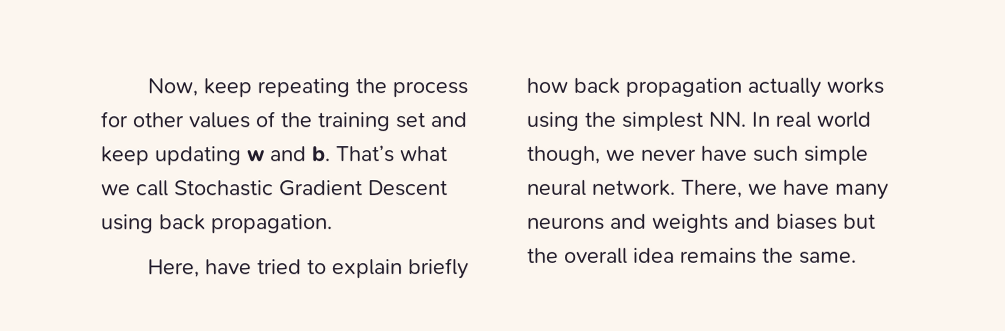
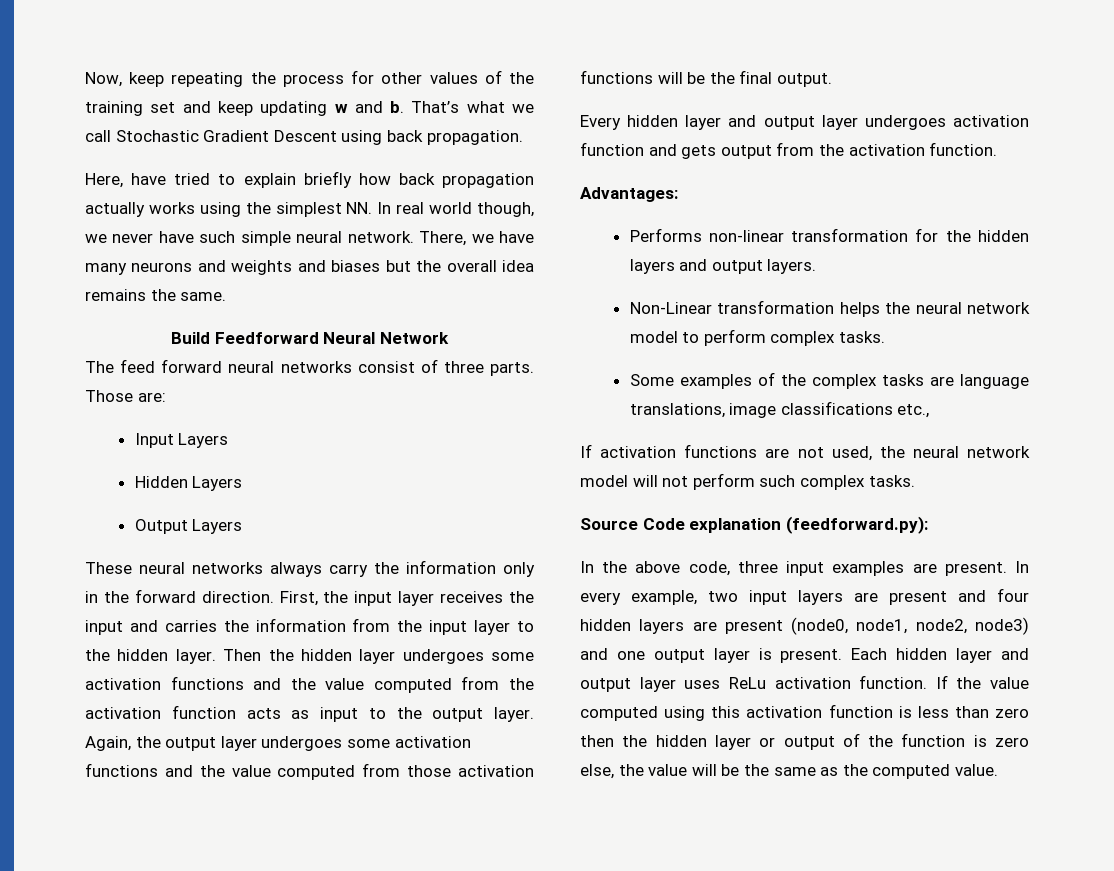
(857, 257) none -> [171,332,449,344] [85,359,534,376] [85,390,166,402] [134,433,229,448] [134,476,243,491] [134,519,243,534] [85,560,535,577] [85,589,535,606] [85,618,535,635] [85,649,534,664] [85,676,534,693] [85,705,534,722] [85,736,471,751] [85,763,534,780] [580,70,832,87] [580,115,1029,130] [580,142,998,159] [580,187,678,202] [629,228,1029,242] [629,259,817,274] [629,300,1030,317] [629,329,885,346] [629,372,1029,389] [629,401,930,418] [580,444,1030,461] [580,473,915,490] [580,516,928,534] [580,561,1029,576] [580,588,1029,605] [580,617,1029,635] [580,648,1029,663] [580,675,1029,692] [580,704,1029,721] [580,733,1029,750] [580,764,998,779] // Build Feedforward Neural Network // The feed forward neural networks consist of three parts. Those are: // Input Layers // Hidden Layers // Output Layers // These neural networks always carry the information only in the forward direction. First, the input layer receives the input and carries the information from the input layer to the hidden layer. Then the hidden layer undergoes some activation functions and the value computed from the activation function acts as input to the output layer. Again, the output layer undergoes some activation functions and the value computed from those activation functions will be the final output. // Every hidden layer and output layer undergoes activation function and gets output from the activation function. // Advantages: // Performs non-linear transformation for the hidden layers and output layers. // Non-Linear transformation helps the neural network model to perform complex tasks. // Some examples of the complex tasks are language translations, image classifications etc., // If activation functions are not used, the neural network model will not perform such complex tasks. // Source Code explanation (feedforward.py): // In the above code, three input examples are present. In every example, two input layers are present and four hidden layers are present (node0, node1, node2, node3) and one output layer is present. Each hidden layer and output layer uses ReLu activation function. If the value computed using this activation function is less than zero then the hidden layer or output of the function is zero else, the value will be the same as the computed value.

